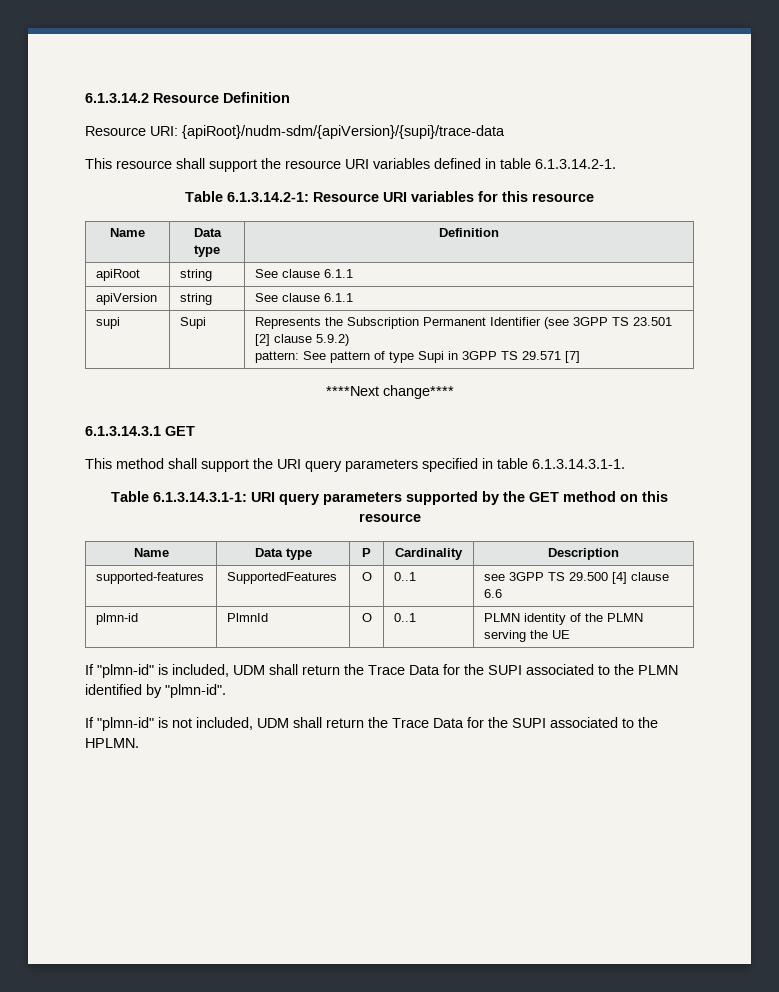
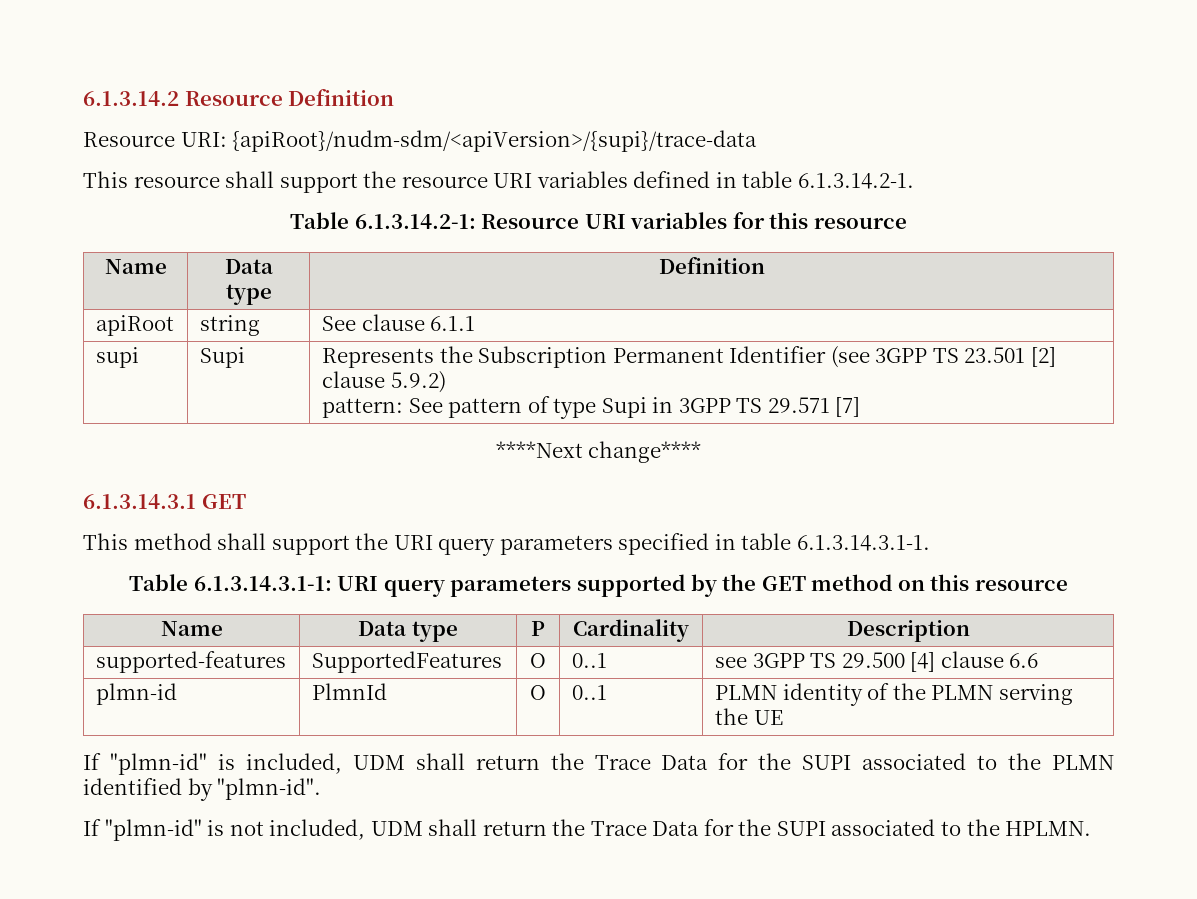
[182,125,505,139] {apiRoot}/nudm-sdm/{apiVersion}/{supi}/trace-data -> [232,130,758,152] {apiRoot}/nudm-sdm/<apiVersion>/{supi}/trace-data
[96,293,158,305] [180,293,213,305] [255,293,354,302] // apiVersion | string | See clause 6.1.1 -> (476, 323) none

